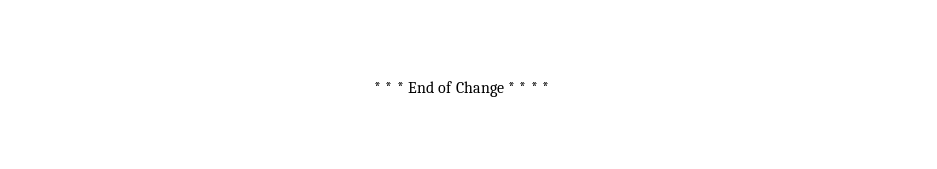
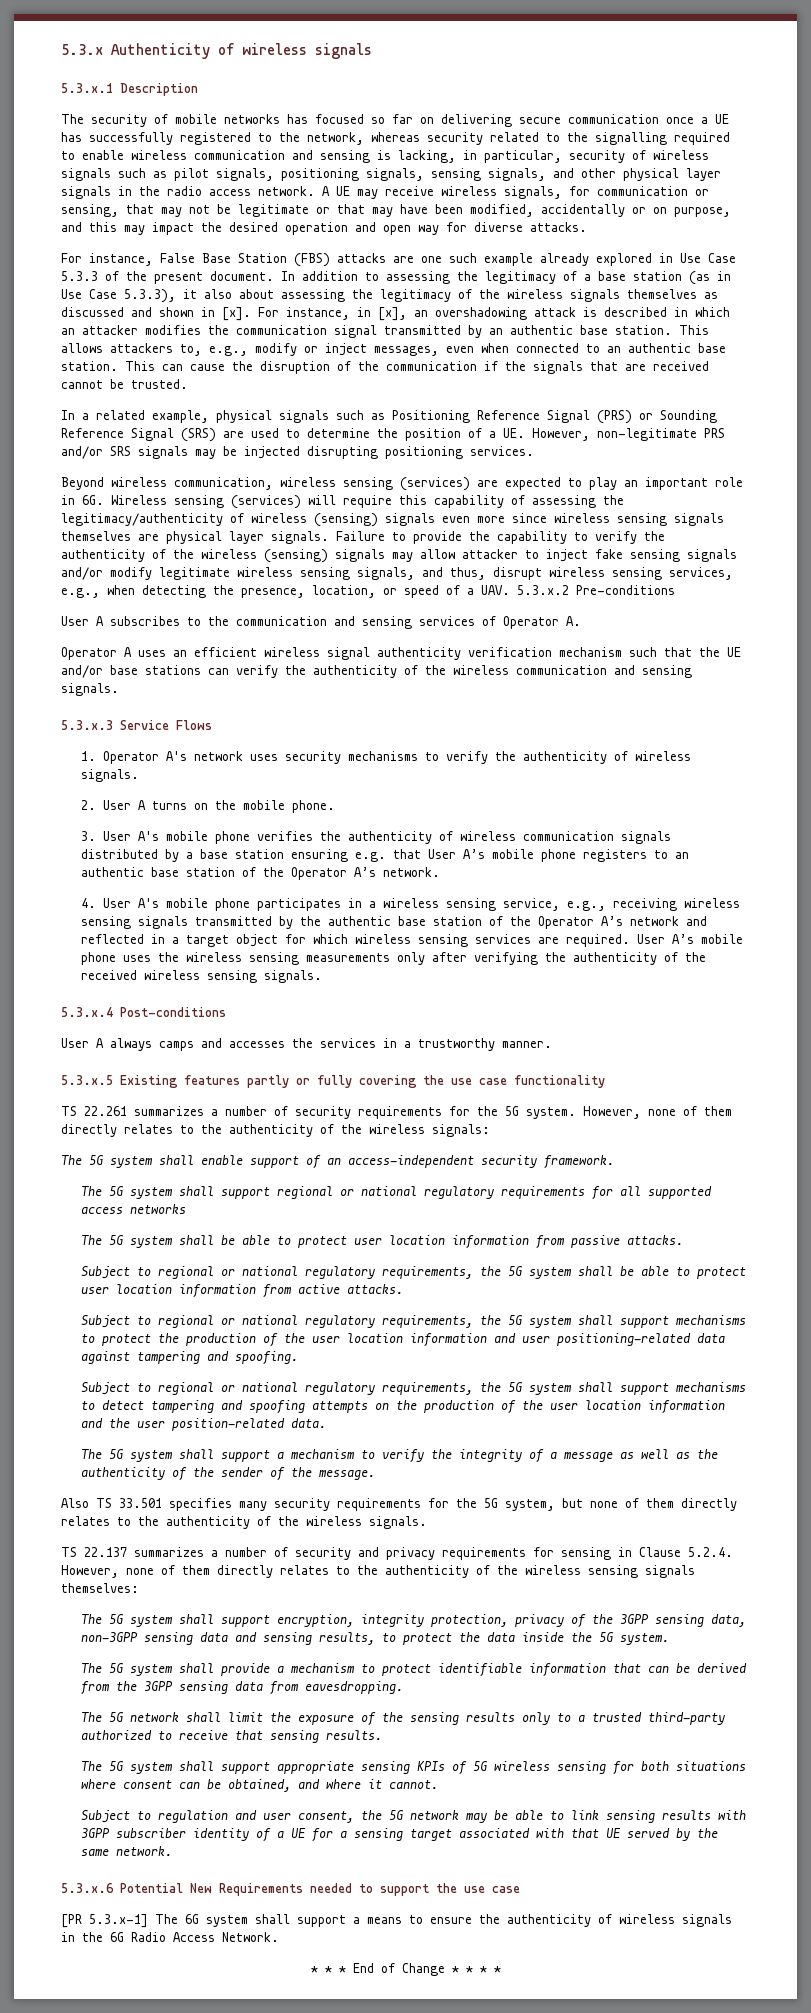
(374, 87) none -> [61,43,372,59] [61,83,198,96] [61,114,729,127] [61,132,730,145] [61,150,709,163] [61,168,721,181] [61,186,709,199] [61,204,731,217] [61,222,587,235] [61,253,736,267] [61,271,731,285] [61,289,718,303] [61,307,730,321] [61,325,709,338] [61,343,726,356] [61,361,709,374] [61,379,188,389] [61,410,717,424] [61,428,725,442] [61,446,534,459] [61,477,743,491] [61,495,624,509] [61,513,724,527] [61,531,665,544] [61,549,737,563] [61,567,733,580] [61,585,675,598] [61,616,581,629] [61,647,741,660] [61,665,692,678] [61,683,119,696] [61,720,212,730] [80,751,691,764] [80,769,139,782] [80,800,335,813] [80,831,671,844] [80,849,689,862] [80,867,440,880] [80,898,740,911] [80,916,707,929] [80,934,743,947] [80,952,706,965] [80,970,322,983] [61,1007,226,1017] [61,1038,552,1051] [61,1075,605,1088] [61,1106,732,1119] [61,1124,490,1137] [61,1155,614,1169] [80,1186,712,1200] [80,1204,186,1214] [80,1235,683,1249] [80,1266,746,1279] [80,1284,403,1298] [80,1315,746,1328] [80,1333,725,1347] [80,1351,298,1365] [80,1382,746,1395] [80,1400,725,1414] [80,1418,326,1431] [80,1449,718,1463] [80,1467,375,1481] [61,1498,737,1511] [61,1516,427,1529] [61,1547,733,1560] [61,1565,695,1578] [61,1583,139,1593] [80,1614,746,1628] [80,1632,669,1645] [80,1663,747,1677] [80,1681,403,1695] [80,1712,725,1726] [80,1730,382,1743] [80,1761,746,1775] [80,1779,438,1792] [80,1810,746,1823] [80,1828,718,1842] [80,1846,172,1856] [61,1883,520,1896] [61,1914,732,1928] [61,1932,279,1942] 5.3.x Authenticity of wireless signals // 5.3.x.1 Description // The security of mobile networks has focused so far on delivering secure communication once a UE has successfully registered to the network, whereas security related to the signalling required to enable wireless communication and sensing is lacking, in particular, security of wireless signals such as pilot signals, positioning signals, sensing signals, and other physical layer signals in the radio access network. A UE may receive wireless signals, for communication or sensing, that may not be legitimate or that may have been modified, accidentally or on purpose, and this may impact the desired operation and open way for diverse attacks. // For instance, False Base Station (FBS) attacks are one such example already explored in Use Case 5.3.3 of the present document. In addition to assessing the legitimacy of a base station (as in Use Case 5.3.3), it also about assessing the legitimacy of the wireless signals themselves as discussed and shown in [x]. For instance, in [x], an overshadowing attack is described in which an attacker modifies the communication signal transmitted by an authentic base station. This allows attackers to, e.g., modify or inject messages, even when connected to an authentic base station. This can cause the disruption of the communication if the signals that are received cannot be trusted. // In a related example, physical signals such as Positioning Reference Signal (PRS) or Sounding Reference Signal (SRS) are used to determine the position of a UE. However, non-legitimate PRS and/or SRS signals may be injected disrupting positioning services. // Beyond wireless communication, wireless sensing (services) are expected to play an important role in 6G. Wireless sensing (services) will require this capability of assessing the legitimacy/authenticity of wireless (sensing) signals even more since wireless sensing signals themselves are physical layer signals. Failure to provide the capability to verify the authenticity of the wireless (sensing) signals may allow attacker to inject fake sensing signals and/or modify legitimate wireless sensing signals, and thus, disrupt wireless sensing services, e.g., when detecting the presence, location, or speed of a UAV. 5.3.x.2 Pre-conditions // User A subscribes to the communication and sensing services of Operator A. // Operator A uses an efficient wireless signal authenticity verification mechanism such that the UE and/or base stations can verify the authenticity of the wireless communication and sensing signals. // 5.3.x.3 Service Flows // 1. Operator A's network uses security mechanisms to verify the authenticity of wireless signals. // 2. User A turns on the mobile phone. // 3. User A's mobile phone verifies the authenticity of wireless communication signals distributed by a base station ensuring e.g. that User A’s mobile phone registers to an authentic base station of the Operator A’s network. // 4. User A's mobile phone participates in a wireless sensing service, e.g., receiving wireless sensing signals transmitted by the authentic base station of the Operator A’s network and reflected in a target object for which wireless sensing services are required. User A’s mobile phone uses the wireless sensing measurements only after verifying the authenticity of the received wireless sensing signals. // 5.3.x.4 Post-conditions // User A always camps and accesses the services in a trustworthy manner. // 5.3.x.5 Existing features partly or fully covering the use case functionality // TS 22.261 summarizes a number of security requirements for the 5G system. However, none of them directly relates to the authenticity of the wireless signals: // The 5G system shall enable support of an access-independent security framework. // The 5G system shall support regional or national regulatory requirements for all supported access networks // The 5G system shall be able to protect user location information from passive attacks. // Subject to regional or national regulatory requirements, the 5G system shall be able to protect user location information from active attacks. // Subject to regional or national regulatory requirements, the 5G system shall support mechanisms to protect the production of the user location information and user positioning-related data against tampering and spoofing. // Subject to regional or national regulatory requirements, the 5G system shall support mechanisms to detect tampering and spoofing attempts on the production of the user location information and the user position-related data. // The 5G system shall support a mechanism to verify the integrity of a message as well as the authenticity of the sender of the message. // Also TS 33.501 specifies many security requirements for the 5G system, but none of them directly relates to the authenticity of the wireless signals. // TS 22.137 summarizes a number of security and privacy requirements for sensing in Clause 5.2.4. However, none of them directly relates to the authenticity of the wireless sensing signals themselves: // The 5G system shall support encryption, integrity protection, privacy of the 3GPP sensing data, non-3GPP sensing data and sensing results, to protect the data inside the 5G system. // The 5G system shall provide a mechanism to protect identifiable information that can be derived from the 3GPP sensing data from eavesdropping. // The 5G network shall limit the exposure of the sensing results only to a trusted third-party authorized to receive that sensing results. // The 5G system shall support appropriate sensing KPIs of 5G wireless sensing for both situations where consent can be obtained, and where it cannot. // Subject to regulation and user consent, the 5G network may be able to link sensing results with 3GPP subscriber identity of a UE for a sensing target associated with that UE served by the same network. // 5.3.x.6 Potential New Requirements needed to support the use case // [PR 5.3.x-1] The 6G system shall support a means to ensure the authenticity of wireless signals in the 6G Radio Access Network. //

